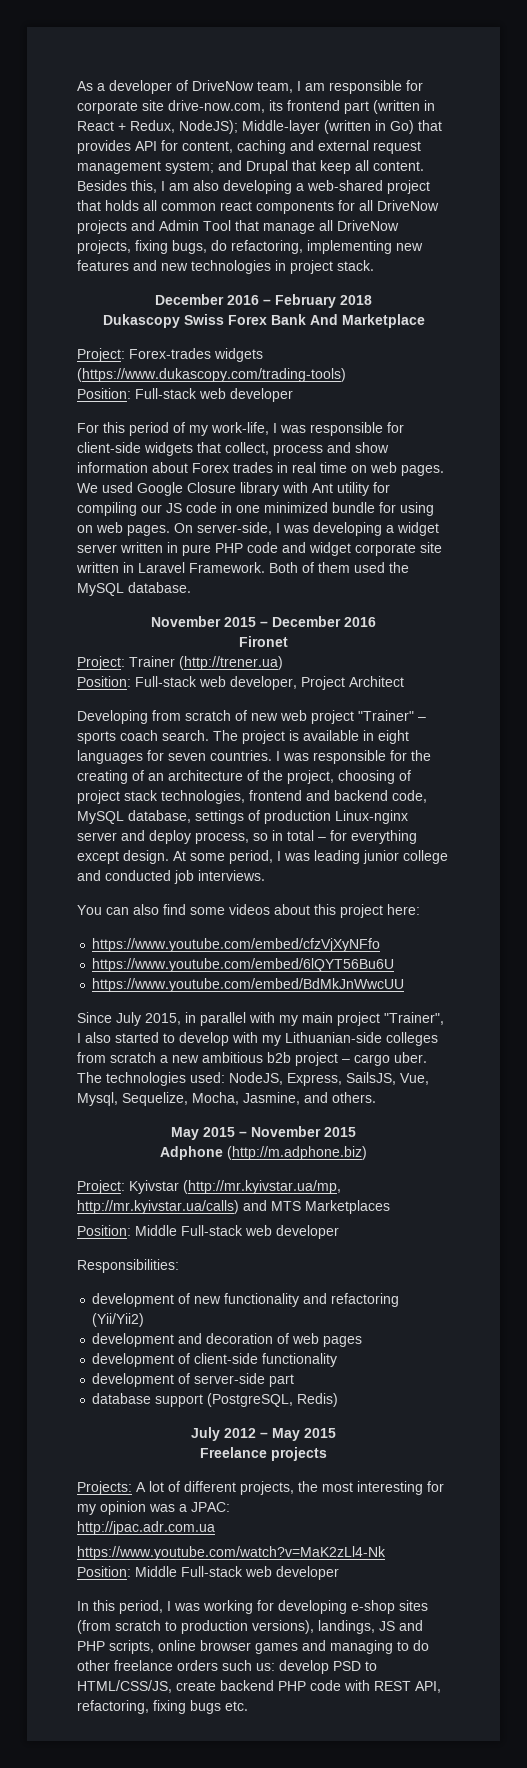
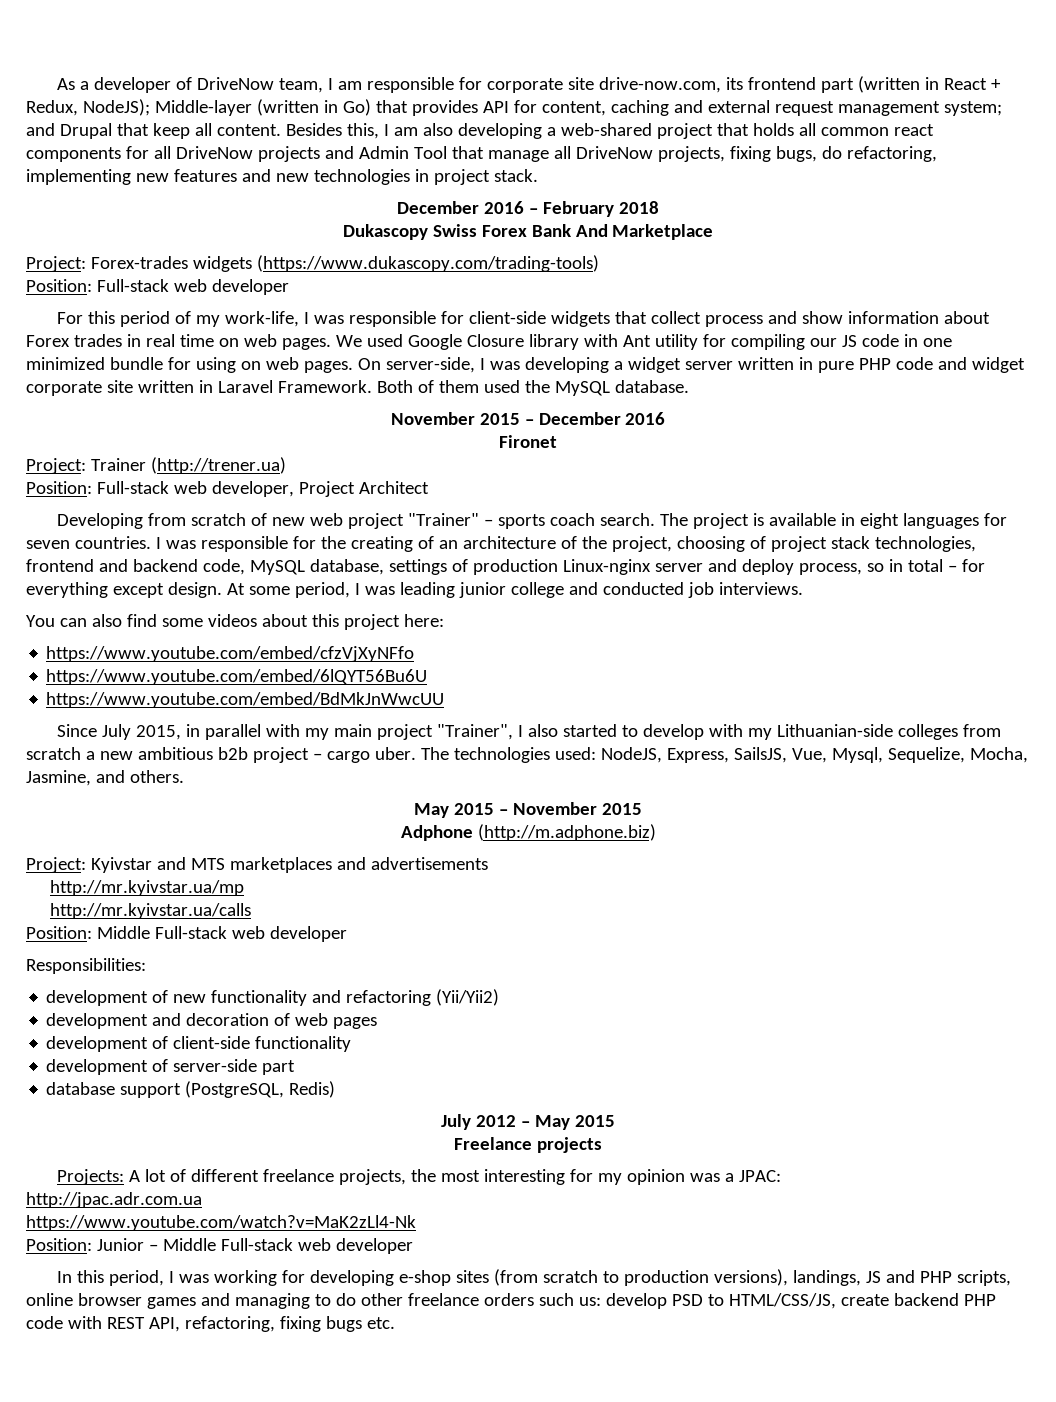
[225,442,269,455] collect, -> [650,311,701,324] collect
[183,1180,341,1194] [77,1200,390,1214] (http://mr.kyivstar.ua/mp, http://mr.kyivstar.ua/calls) and MTS Marketplaces -> [156,857,488,873] [50,880,245,896] [50,903,252,919] and MTS marketplaces and advertisements // http://mr.kyivstar.ua/mp // http://mr.kyivstar.ua/calls
(236, 1486) none -> [262,1169,334,1182] freelance
(131, 1571) none -> [96,1238,158,1251] Junior –

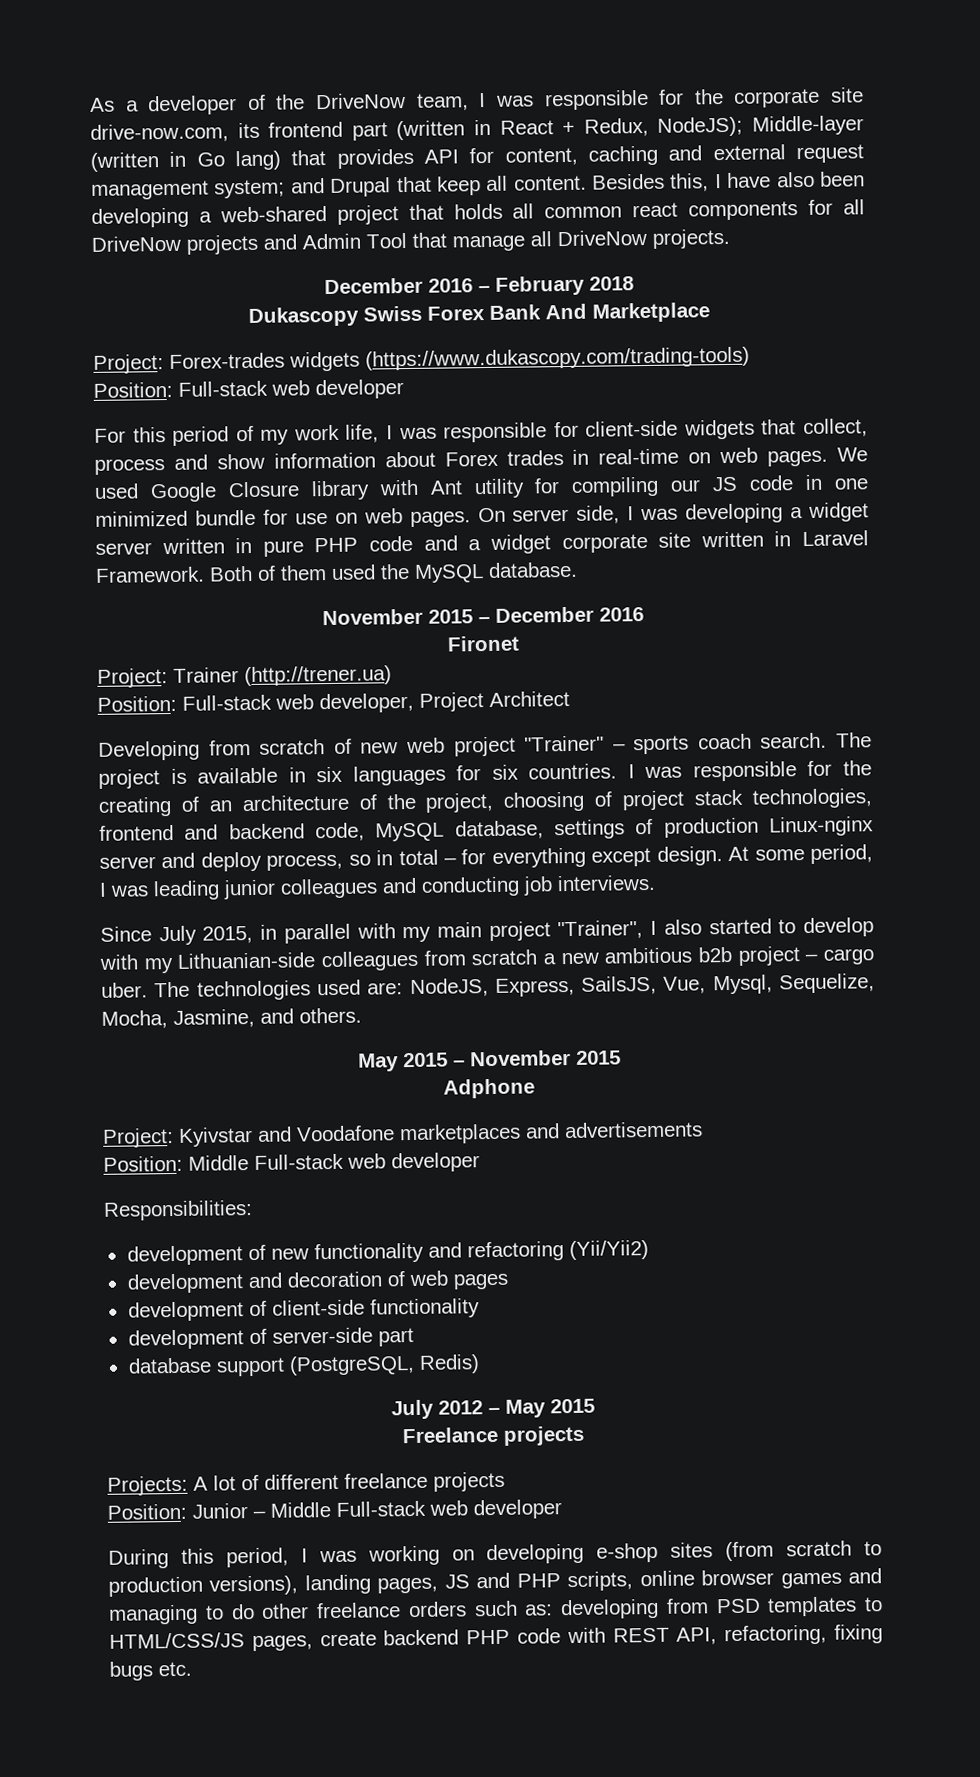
(192, 83) none -> [276,94,306,110] the
[337,77,482,93] am responsible for -> [495,89,724,111] was responsible for the
[342,99,371,116] Go) -> [196,150,281,171] Go lang)
[393,123,453,136] am also -> [727,171,865,188] have also been
[657,146,937,162] [26,169,538,185] projects, fixing bugs, do refactoring, implementing new features and new technologies in project stack. -> [652,228,730,249] projects.
[224,311,299,327] work-life, -> [293,424,380,443] work life,
[650,311,701,324] collect -> [802,418,868,438] collect,
[145,334,214,347] real time -> [598,448,680,465] real-time
[195,357,236,373] using -> [294,513,328,525] use
[385,357,475,373] server-side, -> [512,505,621,524] server side,
(967, 363) none -> [468,539,482,551] a
[859,513,899,529] eight -> [316,766,344,783] six
[26,540,70,549] seven -> [491,764,519,780] six
[510,582,684,598] college and conducted -> [280,876,520,899] colleagues and conducting
[26,614,444,630] [46,646,415,662] [46,669,428,685] [46,692,445,708] // You can also find some videos about this project here: // https://www.youtube.com/embed/cfzVjXyNFfo // https://www.youtube.com/embed/6lQYT56Bu6U // https://www.youtube.com/embed/BdMkJnWwcUU -> (656, 883) none
[897,724,958,740] colleges -> [321,950,419,972] colleagues
[554,747,596,760] used: -> [316,979,404,996] used are:
[477,824,656,841] (http://m.adphone.biz) -> (535, 1088) none
[190,858,225,870] MTS -> [296,1125,395,1142] Voodafone
[50,880,245,896] [50,903,252,919] // http://mr.kyivstar.ua/mp // http://mr.kyivstar.ua/calls -> (703, 1130) none
[338,1169,781,1185] [26,1192,202,1208] [26,1215,416,1231] projects, the most interesting for my opinion was a JPAC: // http://jpac.adr.com.ua // https://www.youtube.com/watch?v=MaK2zLl4-Nk -> [433,1471,505,1492] projects
[56,1271,72,1283] In -> [108,1549,169,1569] During
[281,1270,305,1283] for -> [451,1549,475,1561] on
[792,1270,861,1286] landings, -> [304,1574,439,1595] landing pages,
[578,1293,836,1309] us: develop PSD to HTML/CSS/JS, -> [525,1596,883,1620] [109,1632,313,1652] as: developing from PSD templates to HTML/CSS/JS pages,

